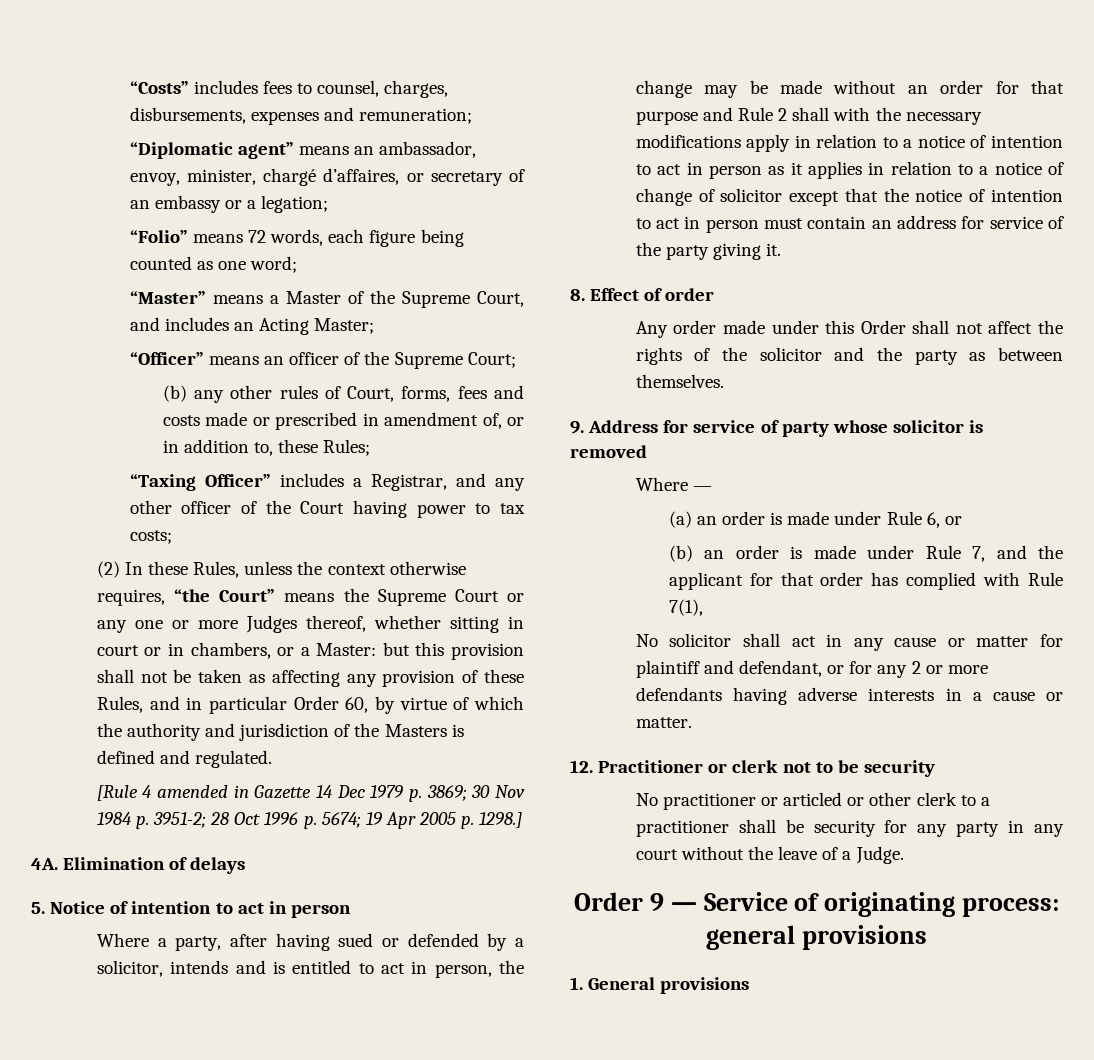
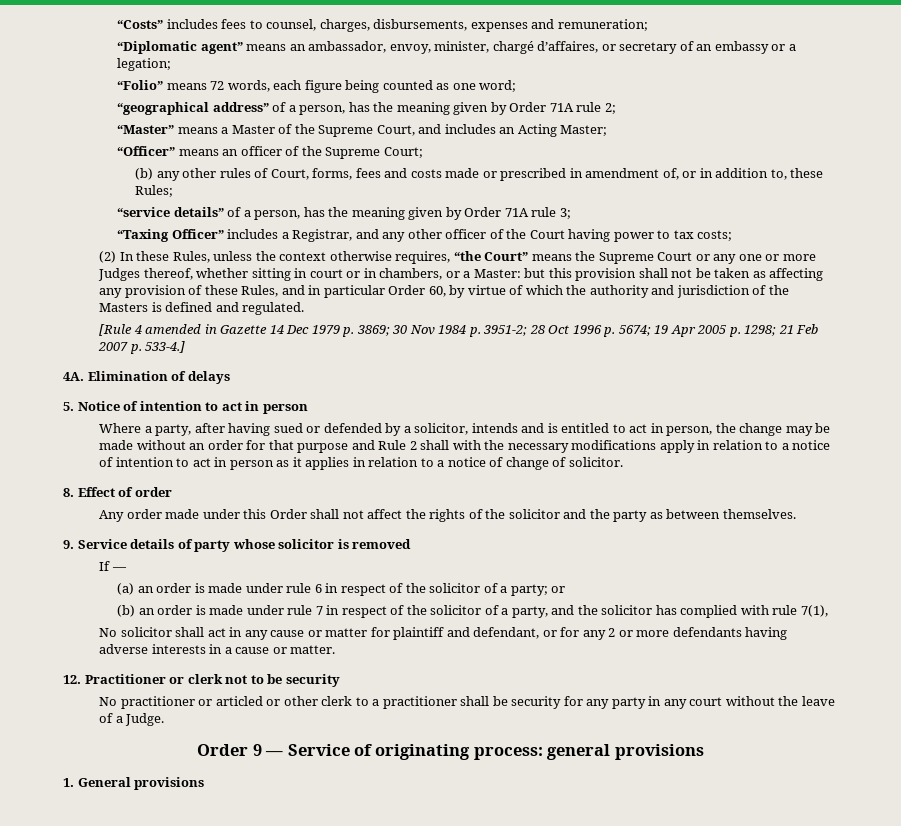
(298, 264) none -> [116,102,616,115] // “geographical address” of a person, has the meaning given by Order 71A rule 2;
(371, 447) none -> [116,207,571,220] // “service details” of a person, has the meaning given by Order 71A rule 3;
[479,812,523,828] 1298.] -> [744,324,819,336] [97,341,186,354] 1298; 21 Feb 2007 p. 533-4.]
[720,188,1063,206] [635,215,1064,233] [635,242,782,260] solicitor except that the notice of intention to act in person must contain an address for service of the party giving it. -> [568,457,623,467] solicitor.
[588,420,756,433] Address for service -> [77,539,175,549] Service details
[635,477,688,491] Where -> [98,561,110,571] If
[886,511,940,528] Rule 6, -> [286,583,548,596] rule 6 in respect of the solicitor of a party;
[925,545,1063,562] [668,572,864,590] Rule 7, and the applicant for that order -> [287,605,653,618] rule 7 in respect of the solicitor of a party, and the solicitor
[1028,572,1063,586] Rule -> [772,605,798,615] rule

